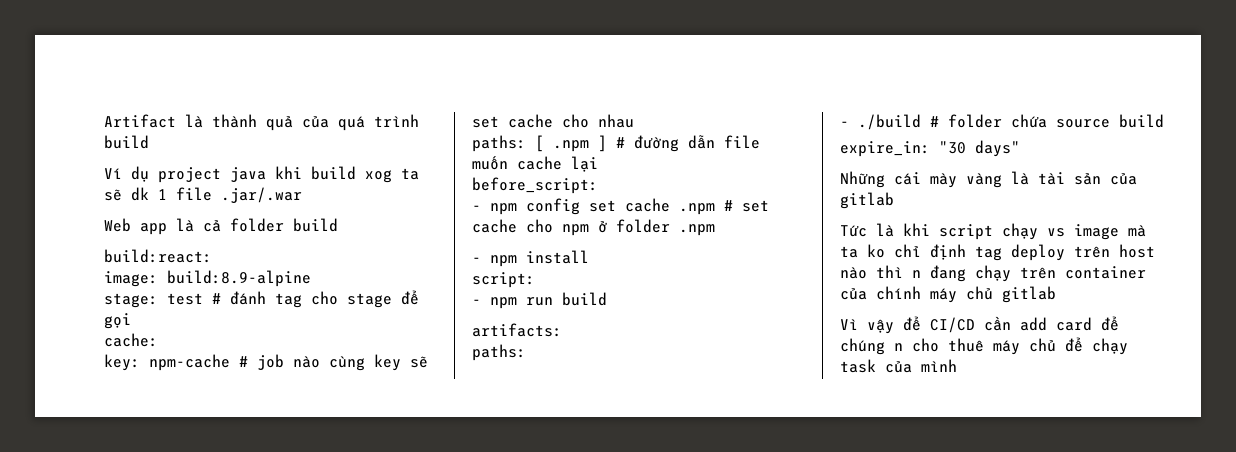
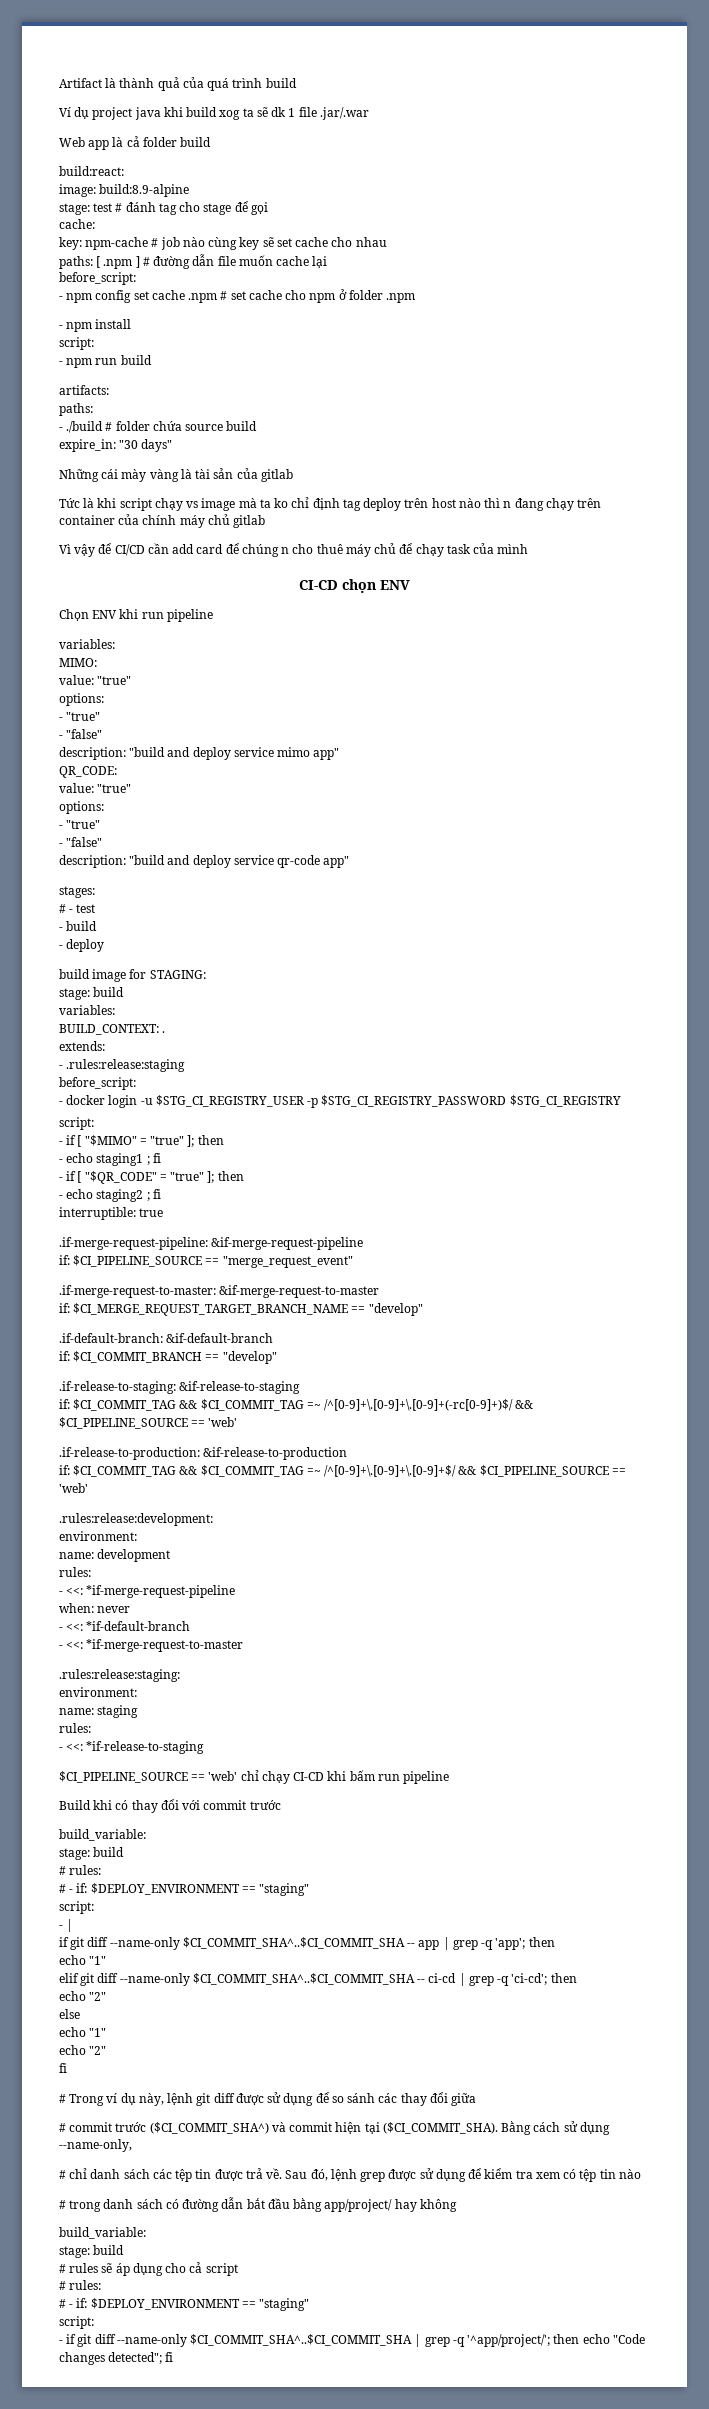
(957, 365) none -> [299,579,410,593] [59,609,213,622] [59,639,115,649] [59,658,97,667] [59,675,132,685] [59,693,104,706] [59,712,101,721] [59,729,103,739] [59,747,340,760] [59,766,117,778] [59,783,132,793] [59,801,104,814] [59,820,101,829] [59,837,103,847] [59,855,350,868] [59,886,95,898] [59,904,96,913] [59,921,98,931] [59,939,105,952] [59,969,206,982] [59,987,125,1000] [59,1005,115,1015] [59,1024,166,1035] [59,1041,105,1051] [59,1059,186,1072] [59,1077,136,1090] [59,1095,621,1108] [59,1117,94,1130] [59,1135,224,1147] [59,1153,161,1166] [59,1171,244,1184] [59,1189,161,1202] [59,1207,164,1220] [59,1237,364,1250] [59,1255,353,1268] [59,1285,380,1298] [59,1303,423,1316] [59,1333,274,1343] [59,1351,277,1364] [59,1381,301,1394] [59,1399,534,1411] [59,1417,238,1429] [59,1447,348,1460] [59,1465,626,1477] [59,1483,88,1493] [59,1513,213,1526] [59,1531,137,1541] [59,1549,171,1562] [59,1567,91,1577] [59,1585,236,1598] [59,1603,131,1613] [59,1621,191,1631] [59,1639,244,1652] [59,1669,180,1682] [59,1687,137,1697] [59,1705,139,1718] [59,1723,91,1733] [59,1741,205,1754] [59,1770,450,1784] [59,1799,281,1813] [59,1829,146,1841] [59,1847,125,1860] [59,1865,102,1875] [59,1883,310,1896] [59,1901,94,1914] [59,1919,74,1932] [59,1937,555,1950] [59,1955,107,1965] [59,1973,577,1986] [59,1991,107,2001] [59,2009,80,2019] [59,2027,107,2037] [59,2045,107,2055] [59,2063,67,2073] [59,2092,477,2106] [59,2121,610,2135] [59,2139,132,2152] [59,2168,641,2182] [59,2197,457,2212] [59,2227,146,2239] [59,2245,125,2258] [59,2262,238,2276] [59,2280,102,2290] [59,2298,310,2311] [59,2316,94,2329] [59,2334,645,2347] [59,2352,174,2365] // CI-CD chọn ENV // Chọn ENV khi run pipeline // variables: // MIMO: // value: "true" // options: // - "true" // - "false" // description: "build and deploy service mimo app" // QR_CODE: // value: "true" // options: // - "true" // - "false" // description: "build and deploy service qr-code app" // stages: // # - test // - build // - deploy // build image for STAGING: // stage: build // variables: // BUILD_CONTEXT: . // extends: // - .rules:release:staging // before_script: // - docker login -u $STG_CI_REGISTRY_USER -p $STG_CI_REGISTRY_PASSWORD $STG_CI_REGISTRY // script: // - if [ "$MIMO" = "true" ]; then // - echo staging1 ; fi // - if [ "$QR_CODE" = "true" ]; then // - echo staging2 ; fi // interruptible: true // .if-merge-request-pipeline: &if-merge-request-pipeline // if: $CI_PIPELINE_SOURCE == "merge_request_event" // .if-merge-request-to-master: &if-merge-request-to-master // if: $CI_MERGE_REQUEST_TARGET_BRANCH_NAME == "develop" // .if-default-branch: &if-default-branch // if: $CI_COMMIT_BRANCH == "develop" // .if-release-to-staging: &if-release-to-staging // if: $CI_COMMIT_TAG && $CI_COMMIT_TAG =~ /^[0-9]+\.[0-9]+\.[0-9]+(-rc[0-9]+)$/ && $CI_PIPELINE_SOURCE == 'web' // .if-release-to-production: &if-release-to-production // if: $CI_COMMIT_TAG && $CI_COMMIT_TAG =~ /^[0-9]+\.[0-9]+\.[0-9]+$/ && $CI_PIPELINE_SOURCE == 'web' // .rules:release:development: // environment: // name: development // rules: // - <<: *if-merge-request-pipeline // when: never // - <<: *if-default-branch // - <<: *if-merge-request-to-master // .rules:release:staging: // environment: // name: staging // rules: // - <<: *if-release-to-staging // $CI_PIPELINE_SOURCE == 'web' chỉ chạy CI-CD khi bấm run pipeline // Build khi có thay đổi với commit trước // build_variable: // stage: build // # rules: // # - if: $DEPLOY_ENVIRONMENT == "staging" // script: // - | // if git diff --name-only $CI_COMMIT_SHA^..$CI_COMMIT_SHA -- app | grep -q 'app'; then // echo "1" // elif git diff --name-only $CI_COMMIT_SHA^..$CI_COMMIT_SHA -- ci-cd | grep -q 'ci-cd'; then // echo "2" // else // echo "1" // echo "2" // fi // # Trong ví dụ này, lệnh git diff được sử dụng để so sánh các thay đổi giữa // # commit trước ($CI_COMMIT_SHA^) và commit hiện tại ($CI_COMMIT_SHA). Bằng cách sử dụng --name-only, // # chỉ danh sách các tệp tin được trả về. Sau đó, lệnh grep được sử dụng để kiểm tra xem có tệp tin nào // # trong danh sách có đường dẫn bắt đầu bằng app/project/ hay không // build_variable: // stage: build // # rules sẽ áp dụng cho cả script // # rules: // # - if: $DEPLOY_ENVIRONMENT == "staging" // script: // - if git diff --name-only $CI_COMMIT_SHA^..$CI_COMMIT_SHA | grep -q '^app/project/'; then echo "Code changes detected"; fi

